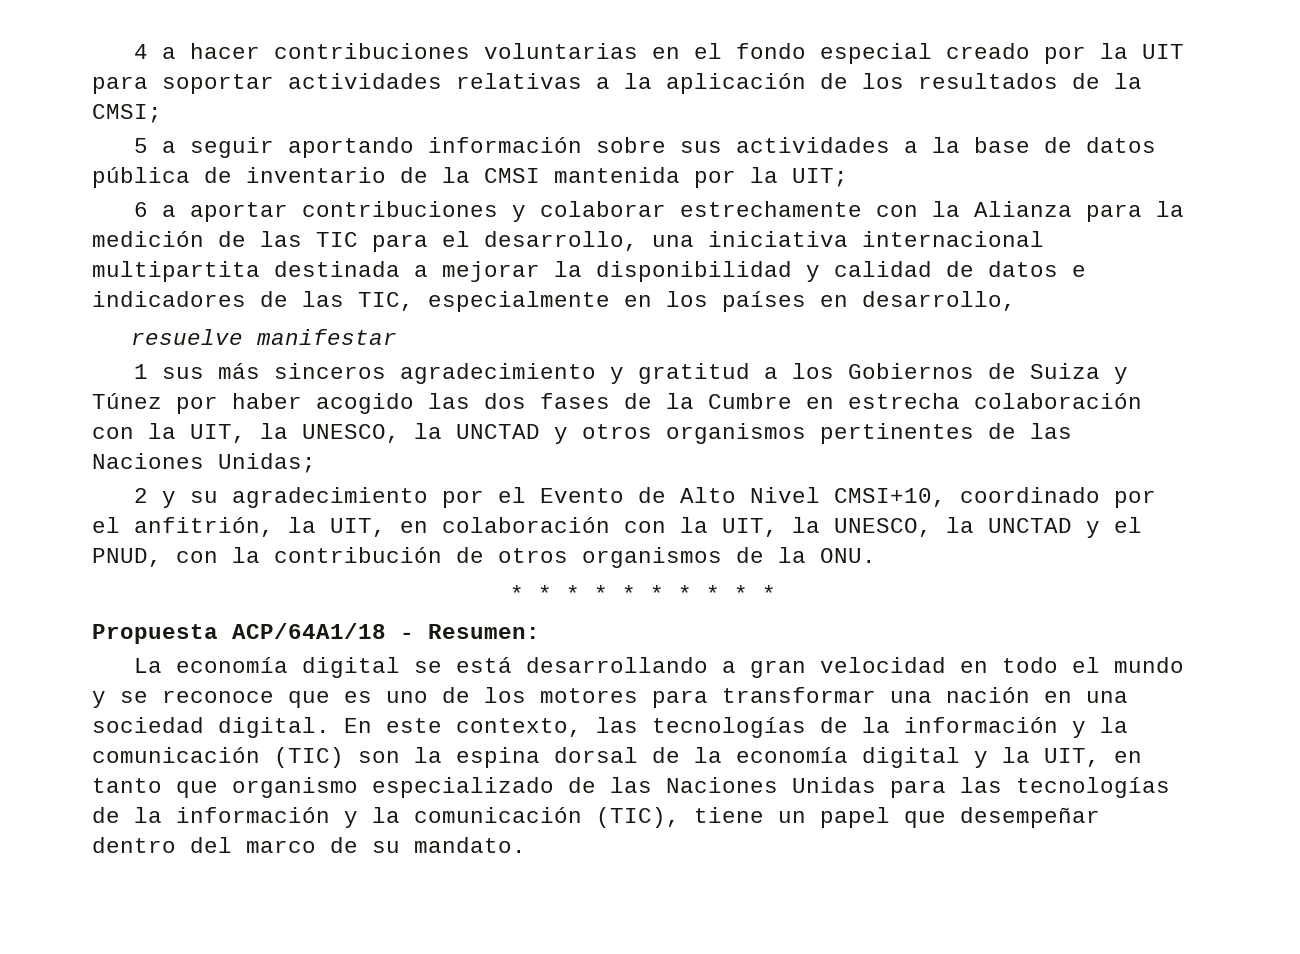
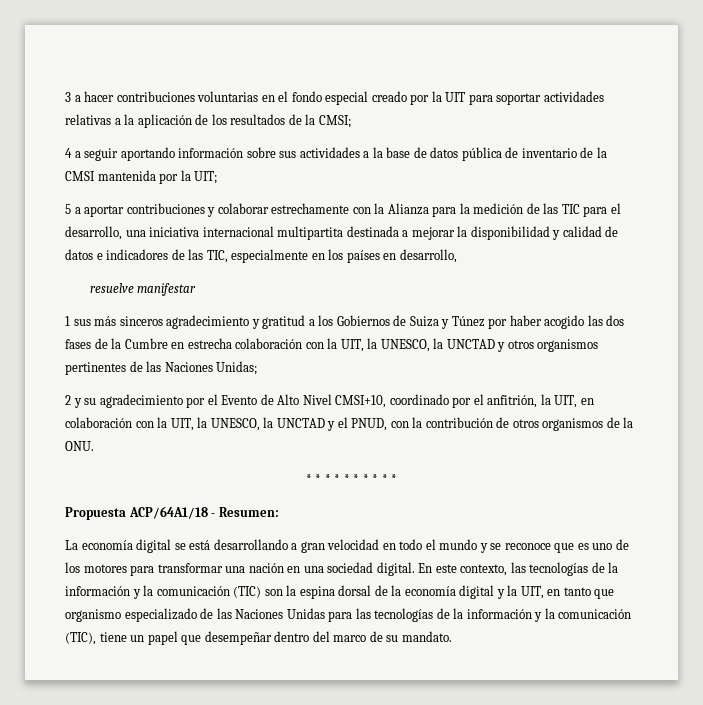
[133,44,148,59] 4 -> [65,92,71,102] 3
[133,138,148,153] 5 -> [65,148,72,158] 4
[133,202,148,217] 6 -> [65,204,71,214] 5

